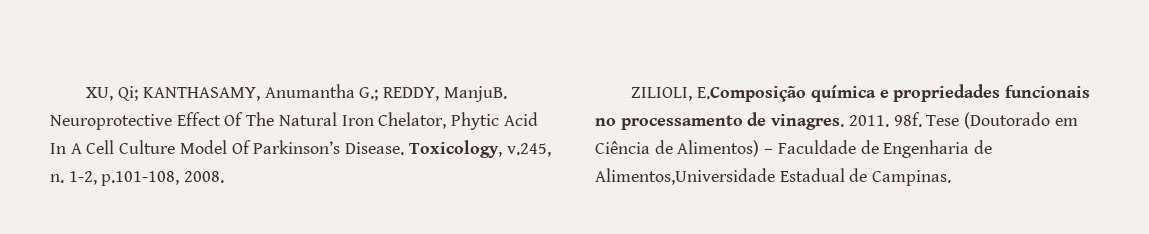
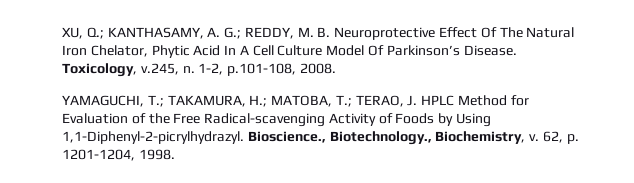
[118,84,507,102] Qi; KANTHASAMY, Anumantha G.; REDDY, ManjuB. -> [86,27,331,39] Q.; KANTHASAMY, A. G.; REDDY, M. B.
[631,84,1091,102] [595,112,1078,130] [595,140,993,158] [595,168,952,186] ZILIOLI, E.Composição química e propriedades funcionais no processamento de vinagres. 2011. 98f. Tese (Doutorado em Ciência de Alimentos) – Faculdade de Engenharia de Alimentos,Universidade Estadual de Campinas. -> [62,95,529,107] [62,113,492,127] [62,131,579,145] [62,149,175,161] YAMAGUCHI, T.; TAKAMURA, H.; MATOBA, T.; TERAO, J. HPLC Method for Evaluation of the Free Radical-scavenging Activity of Foods by Using 1,1-Diphenyl-2-picrylhydrazyl. Bioscience., Biotechnology., Biochemistry, v. 62, p. 1201-1204, 1998.

